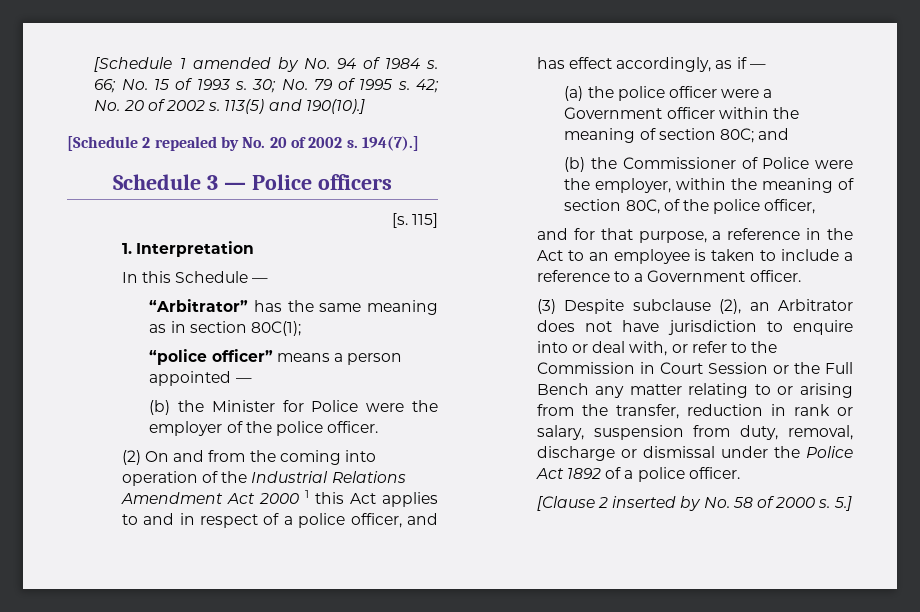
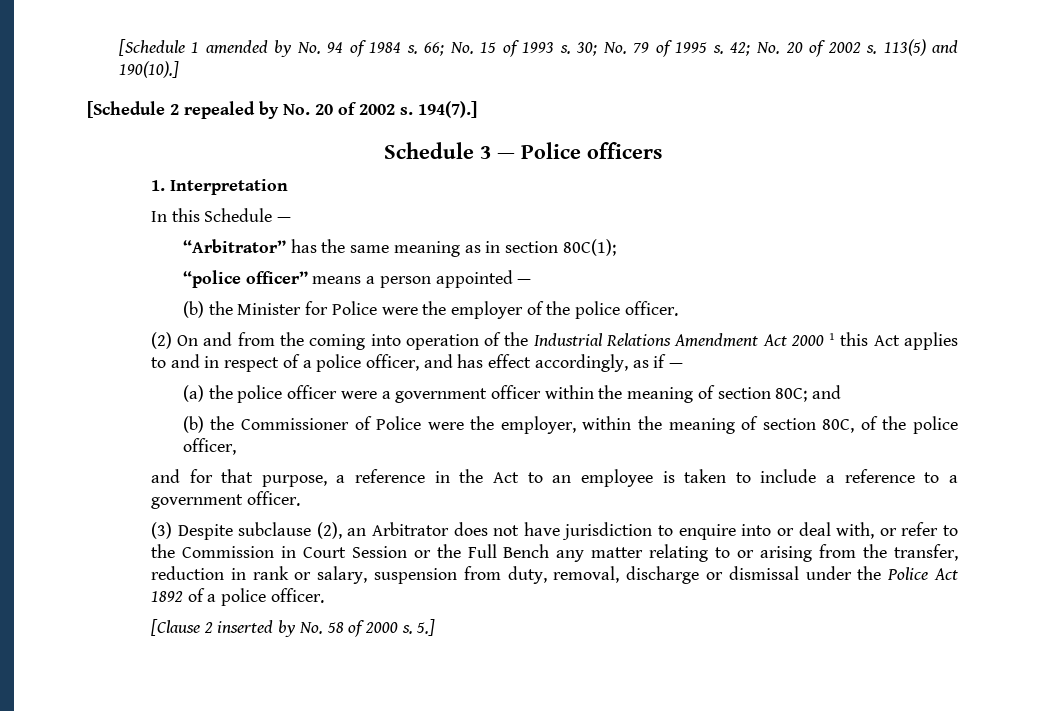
[391,213,438,228] // [s. 115] -> (662, 150) none
[564,107,663,119] Government -> [395,388,488,403] government
[647,270,746,282] Government -> [150,494,243,509] government

